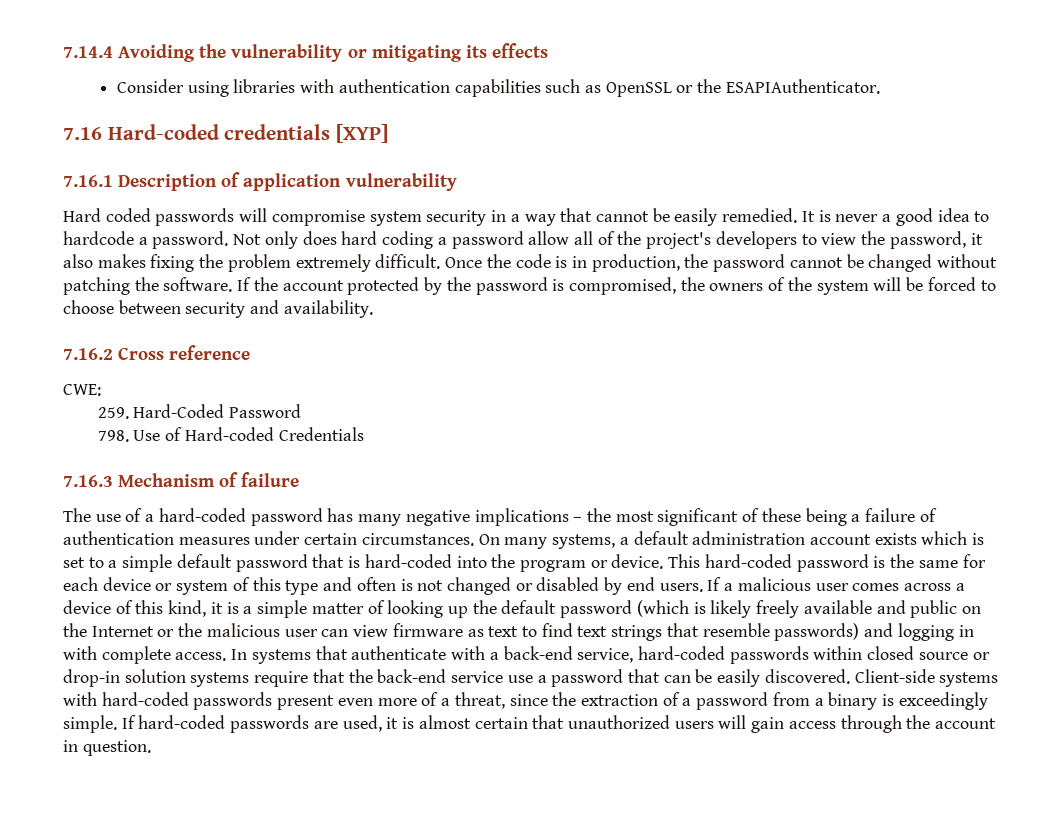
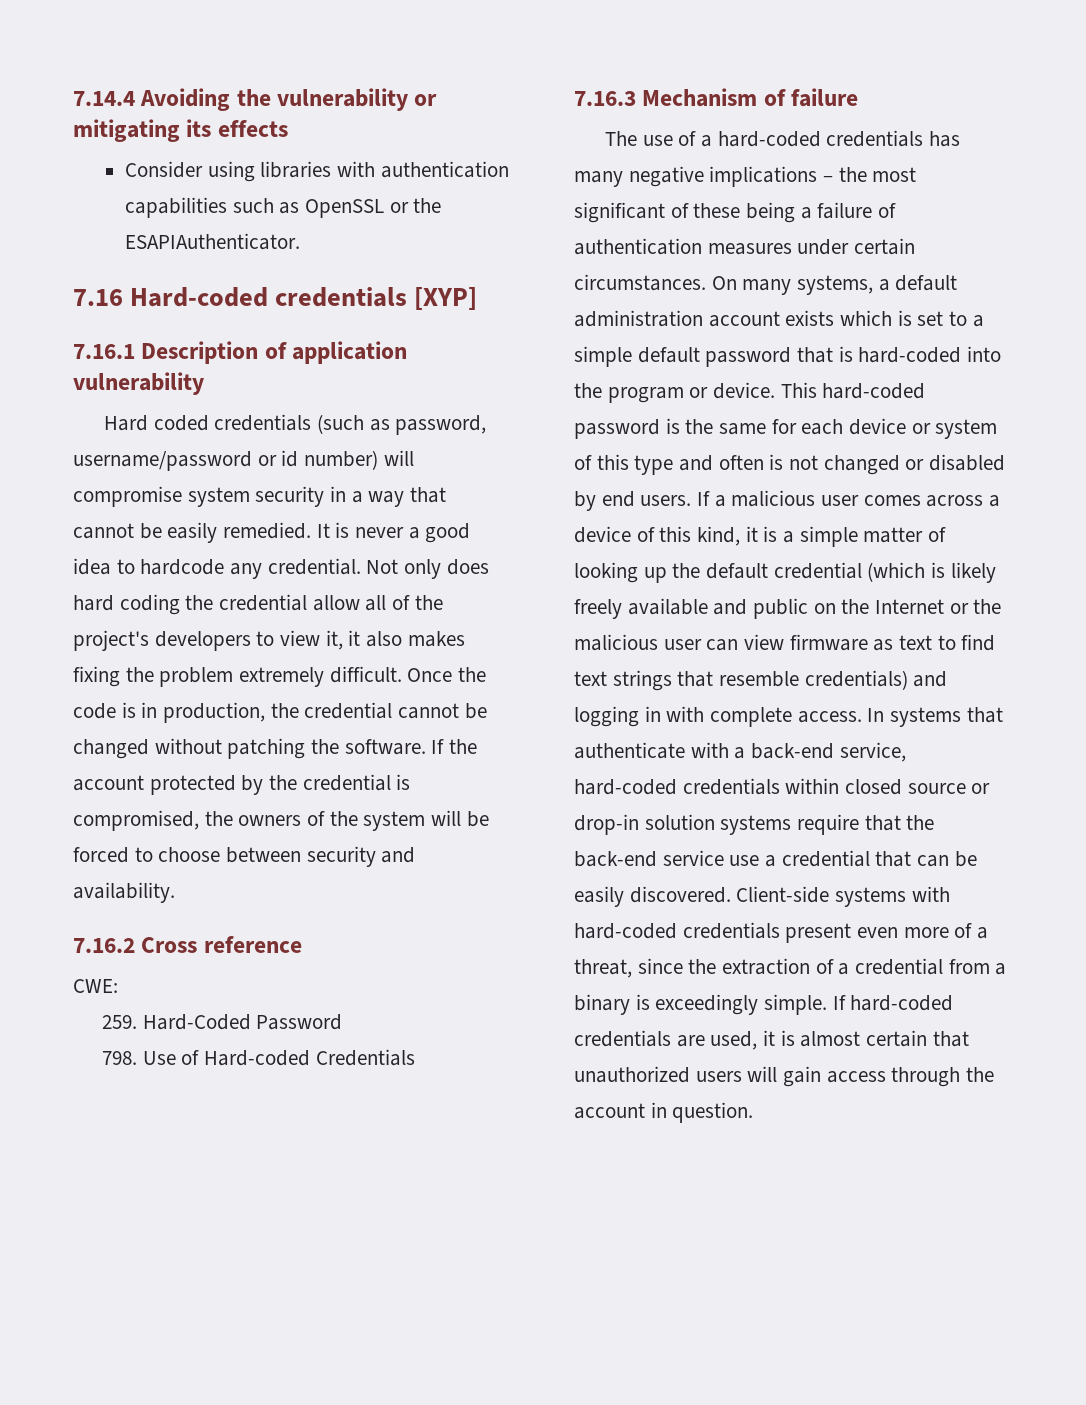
[155,208,235,226] passwords -> [214,414,487,435] [73,450,379,471] credentials (such as password, username/password or id number)
[138,231,229,249] a password. -> [230,558,361,579] any credential.
[437,231,524,249] a password -> [185,594,308,611] the credential
[861,231,966,249] the password, -> [325,630,343,650] it,
[713,254,786,272] password -> [304,702,393,719] credential
[475,277,548,295] password -> [302,774,391,791] credential
[250,508,323,526] password -> [826,130,924,147] credentials
[560,600,633,618] password -> [773,562,862,579] credential
[774,623,860,641] passwords) -> [804,670,908,690] credentials)
[729,646,809,664] passwords -> [682,778,780,795] credentials
[551,669,624,687] password -> [781,850,870,867] credential
[193,692,273,710] passwords -> [682,922,780,939] credentials
[696,692,769,710] password -> [855,958,944,975] credential
[230,715,310,733] passwords -> [574,1030,671,1047] credentials

